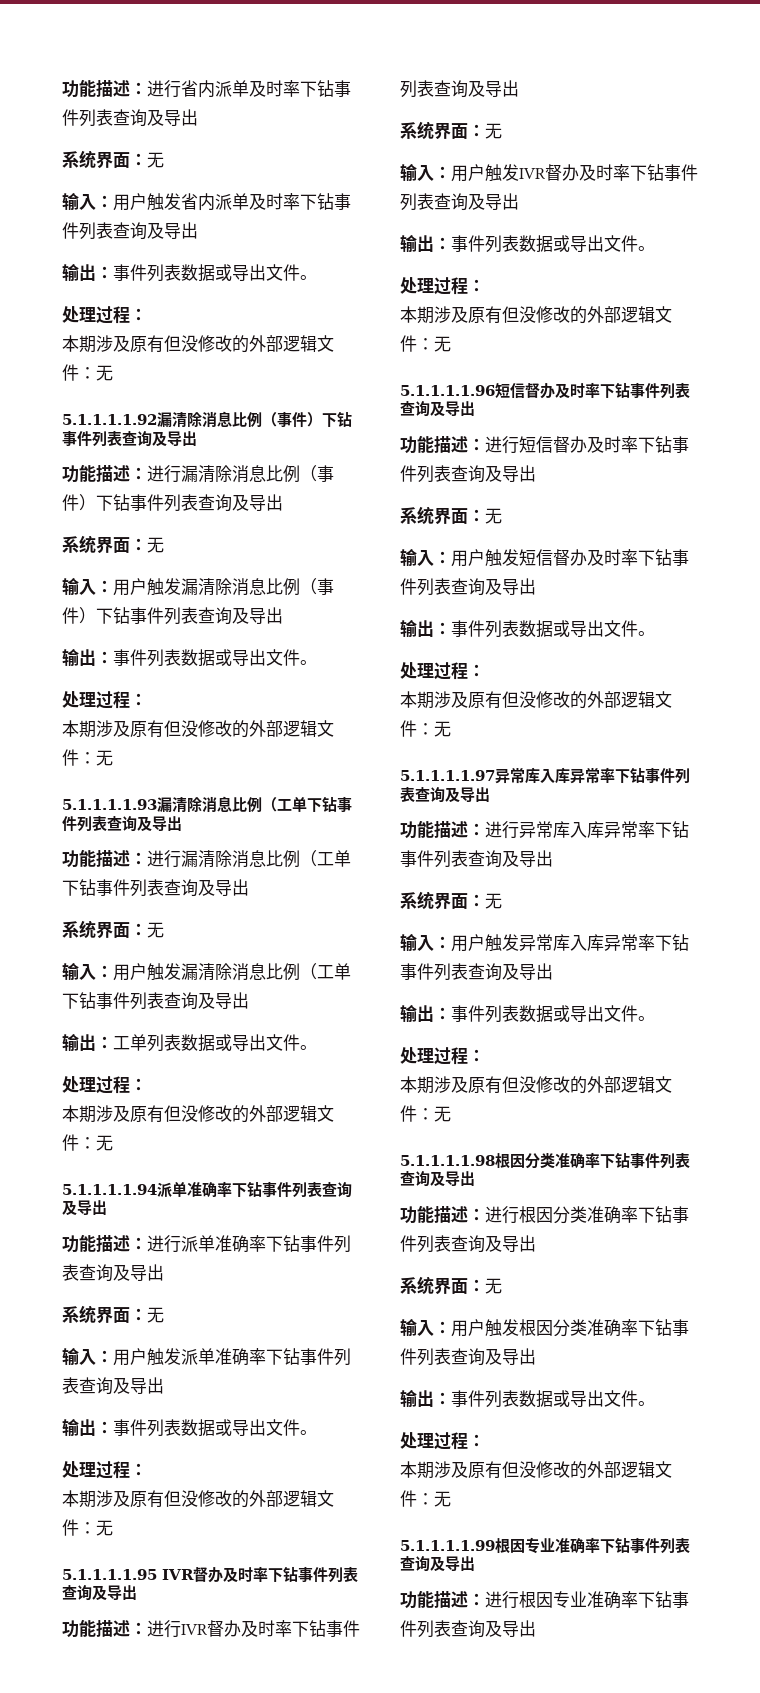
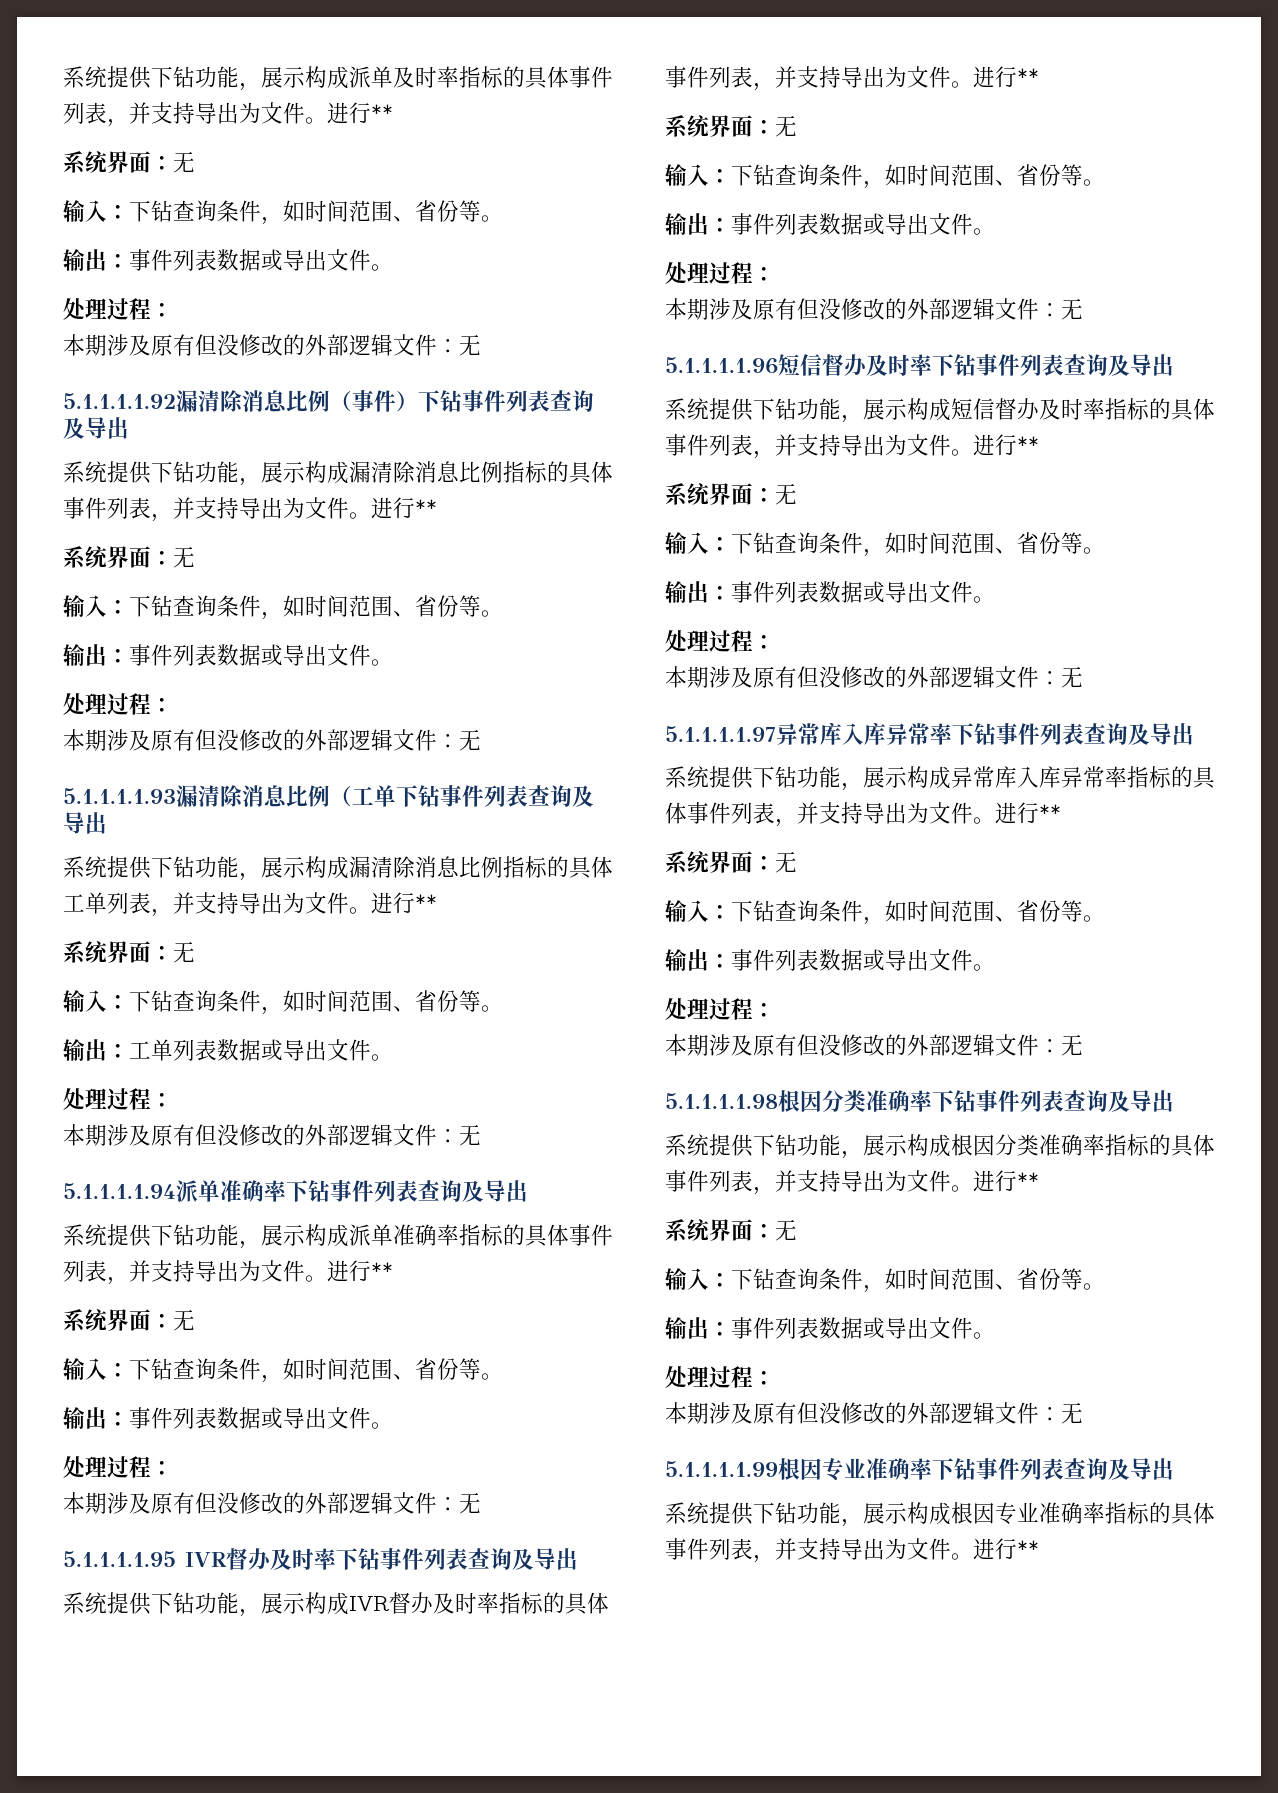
[62,79,351,98] [62,109,198,127] [62,150,164,169] [62,192,351,211] [62,222,198,240] 功能描述：进行省内派单及时率下钻事件列表查询及导出 // 系统界面：无 // 输入：用户触发省内派单及时率下钻事件列表查询及导出 -> [63,66,613,91] [63,102,393,127] [63,151,195,174] [63,200,503,225] 系统提供下钻功能，展示构成派单及时率指标的具体事件列表，并支持导出为文件。进行** // 系统界面：无 // 输入：下钻查询条件，如时间范围、省份等。
[62,464,334,483] [62,494,283,512] [62,535,164,554] [62,577,334,596] [62,607,283,625] 功能描述：进行漏清除消息比例（事件）下钻事件列表查询及导出 // 系统界面：无 // 输入：用户触发漏清除消息比例（事件）下钻事件列表查询及导出 -> [63,461,613,486] [63,497,437,522] [63,546,195,569] [63,595,503,620] 系统提供下钻功能，展示构成漏清除消息比例指标的具体事件列表，并支持导出为文件。进行** // 系统界面：无 // 输入：下钻查询条件，如时间范围、省份等。
[62,849,351,868] [62,879,249,897] [62,920,164,939] [62,962,351,981] [62,992,249,1010] 功能描述：进行漏清除消息比例（工单下钻事件列表查询及导出 // 系统界面：无 // 输入：用户触发漏清除消息比例（工单下钻事件列表查询及导出 -> [63,856,613,881] [63,892,437,917] [63,941,195,964] [63,990,503,1015] 系统提供下钻功能，展示构成漏清除消息比例指标的具体工单列表，并支持导出为文件。进行** // 系统界面：无 // 输入：下钻查询条件，如时间范围、省份等。
[62,1234,351,1253] [62,1264,164,1282] [62,1305,164,1324] [62,1347,351,1366] [62,1377,164,1395] 功能描述：进行派单准确率下钻事件列表查询及导出 // 系统界面：无 // 输入：用户触发派单准确率下钻事件列表查询及导出 -> [63,1224,613,1249] [63,1260,393,1285] [63,1309,195,1332] [63,1358,503,1383] 系统提供下钻功能，展示构成派单准确率指标的具体事件列表，并支持导出为文件。进行** // 系统界面：无 // 输入：下钻查询条件，如时间范围、省份等。
[62,1619,360,1638] [400,80,519,98] [400,121,502,140] [400,163,698,182] [400,193,519,211] 功能描述：进行IVR督办及时率下钻事件列表查询及导出 // 系统界面：无 // 输入：用户触发IVR督办及时率下钻事件列表查询及导出 -> [63,1592,609,1617] [665,66,1039,91] [665,115,797,138] [665,164,1105,189] 系统提供下钻功能，展示构成IVR督办及时率指标的具体事件列表，并支持导出为文件。进行** // 系统界面：无 // 输入：下钻查询条件，如时间范围、省份等。
[400,435,689,454] [400,465,536,483] [400,506,502,525] [400,548,689,567] [400,578,536,596] 功能描述：进行短信督办及时率下钻事件列表查询及导出 // 系统界面：无 // 输入：用户触发短信督办及时率下钻事件列表查询及导出 -> [665,398,1215,423] [665,434,1039,459] [665,483,797,506] [665,532,1105,557] 系统提供下钻功能，展示构成短信督办及时率指标的具体事件列表，并支持导出为文件。进行** // 系统界面：无 // 输入：下钻查询条件，如时间范围、省份等。
[400,820,689,839] [400,850,553,868] [400,891,502,910] [400,933,689,952] [400,963,553,981] 功能描述：进行异常库入库异常率下钻事件列表查询及导出 // 系统界面：无 // 输入：用户触发异常库入库异常率下钻事件列表查询及导出 -> [665,766,1216,791] [665,802,1061,827] [665,851,797,874] [665,900,1105,925] 系统提供下钻功能，展示构成异常库入库异常率指标的具体事件列表，并支持导出为文件。进行** // 系统界面：无 // 输入：下钻查询条件，如时间范围、省份等。
[400,1205,689,1224] [400,1235,536,1253] [400,1276,502,1295] [400,1318,689,1337] [400,1348,536,1366] 功能描述：进行根因分类准确率下钻事件列表查询及导出 // 系统界面：无 // 输入：用户触发根因分类准确率下钻事件列表查询及导出 -> [665,1134,1215,1159] [665,1170,1039,1195] [665,1219,797,1242] [665,1268,1105,1293] 系统提供下钻功能，展示构成根因分类准确率指标的具体事件列表，并支持导出为文件。进行** // 系统界面：无 // 输入：下钻查询条件，如时间范围、省份等。
[400,1590,689,1609] [400,1620,536,1638] 功能描述：进行根因专业准确率下钻事件列表查询及导出 -> [665,1502,1215,1527] [665,1538,1039,1563] 系统提供下钻功能，展示构成根因专业准确率指标的具体事件列表，并支持导出为文件。进行**

